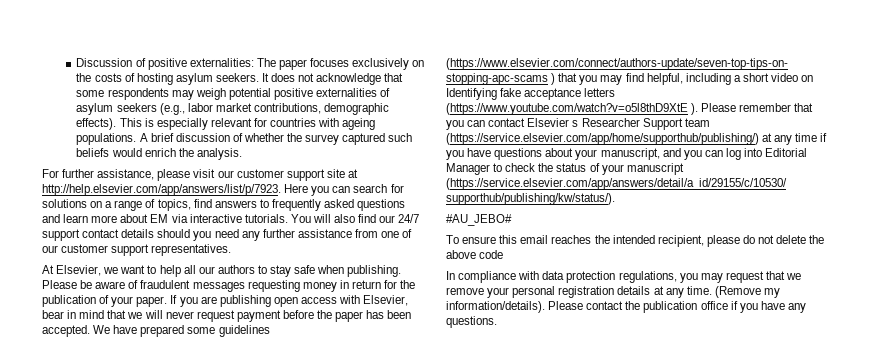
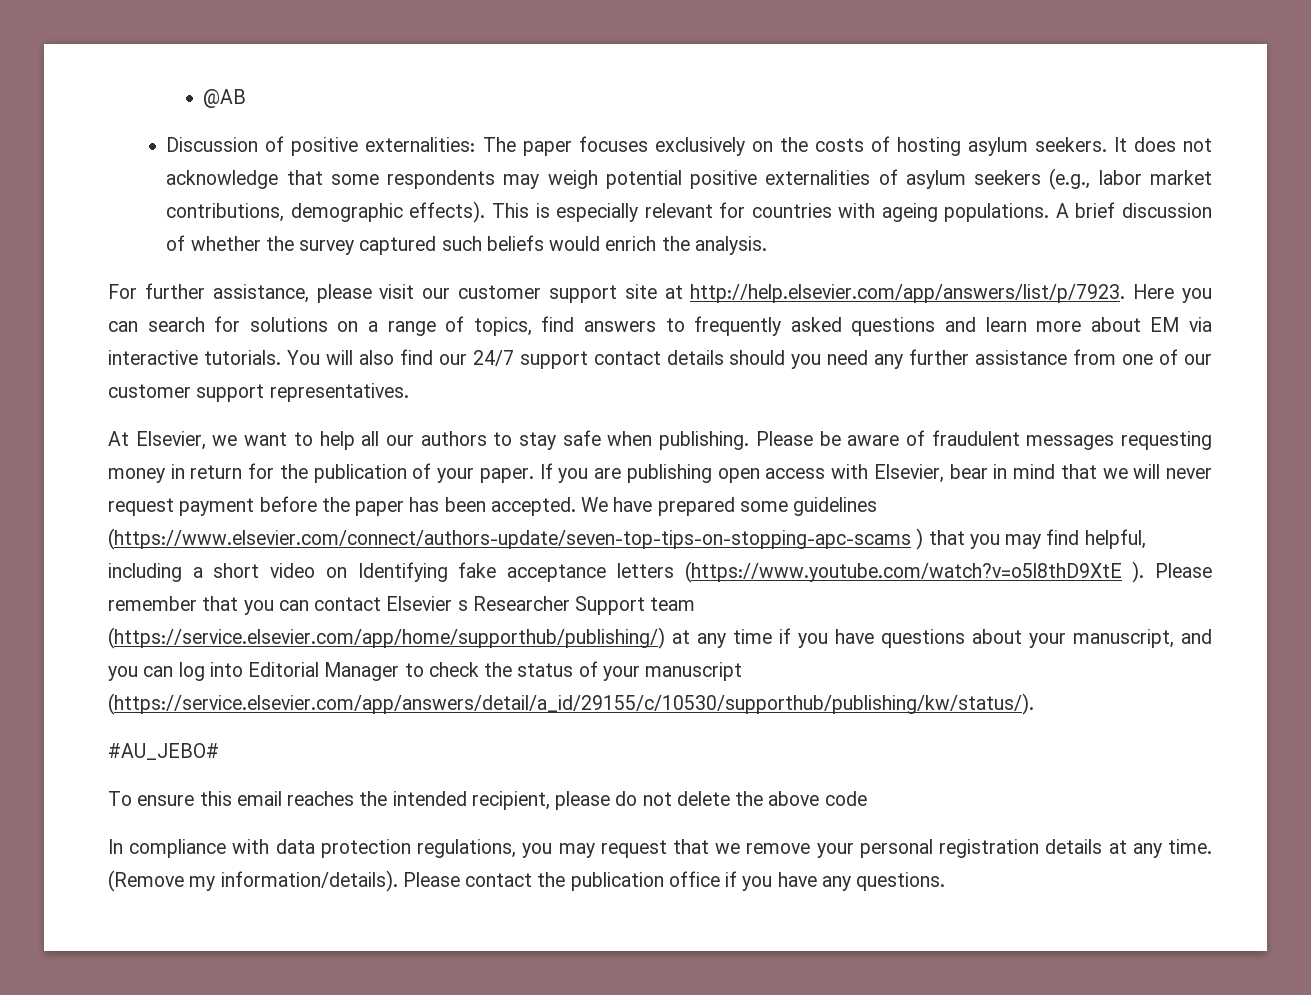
(76, 62) none -> [203,89,247,108] @AB //

